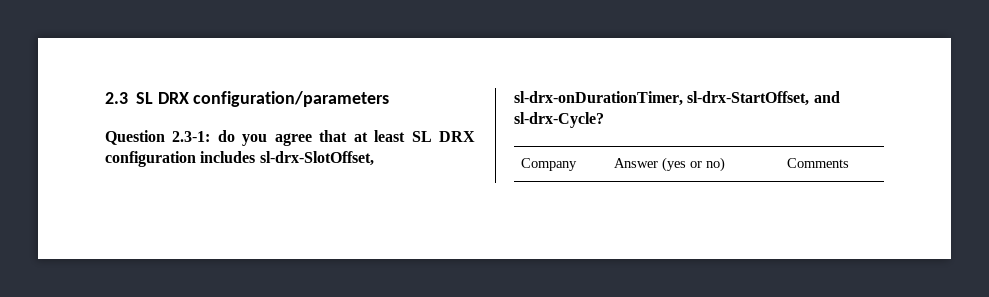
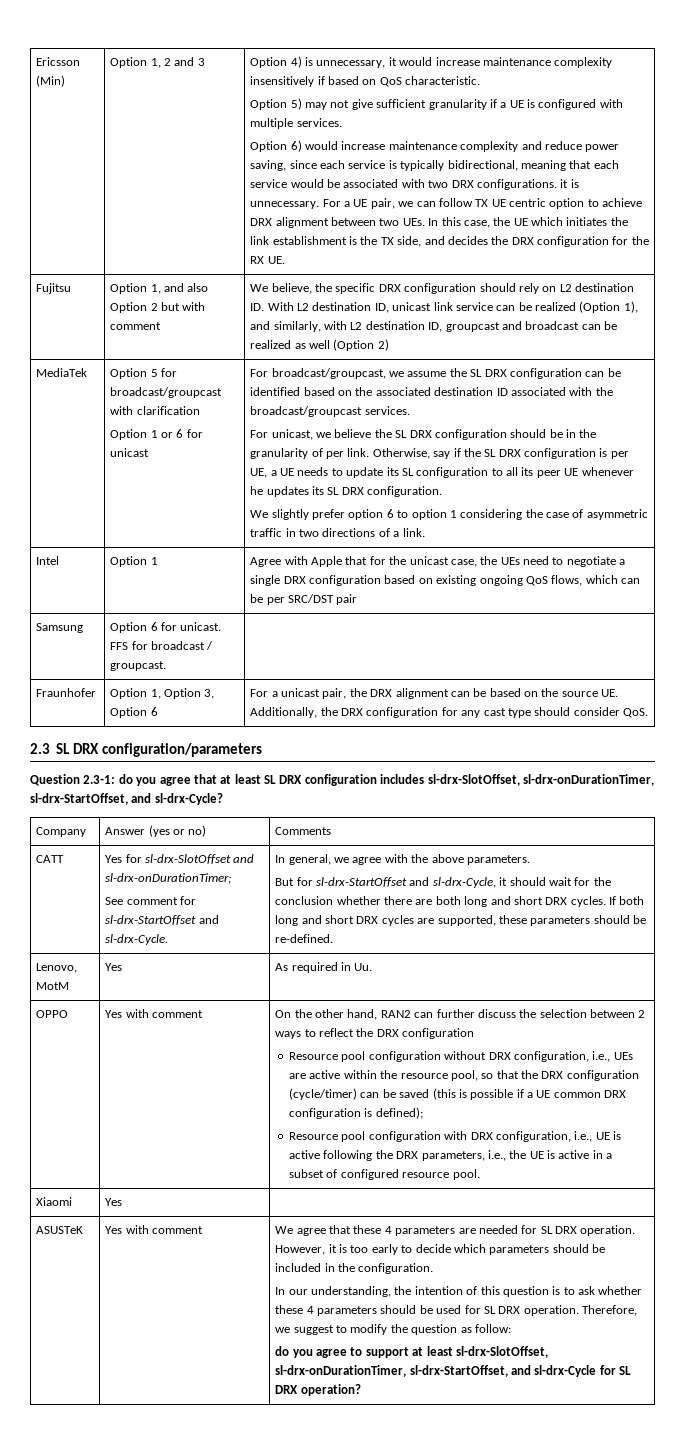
(105, 98) none -> [36,57,81,66] [36,75,66,87] [110,57,205,68] [250,56,613,68] [250,76,481,87] [250,98,623,110] [250,118,342,129] [250,140,620,152] [250,160,619,171] [250,179,579,190] [250,198,643,209] [250,217,628,228] [250,236,649,247] [250,256,285,264] [36,283,72,294] [110,283,209,294] [110,302,206,313] [110,322,162,330] [250,283,634,294] [250,301,638,313] [250,321,617,332] [250,339,389,351] [36,368,88,377] [110,368,177,379] [110,387,223,398] [110,406,200,415] [110,429,203,440] [110,448,150,457] [250,368,621,379] [250,387,613,396] [250,406,410,417] [250,429,597,440] [250,448,629,459] [250,467,634,478] [250,486,443,497] [250,509,648,520] [250,528,425,537] [36,556,60,565] [110,556,158,567] [250,556,626,567] [250,575,640,586] [250,594,358,605] [36,623,84,633] [110,622,222,633] [110,641,214,650] [110,661,167,671] [36,688,97,697] [110,688,215,699] [110,707,158,718] [250,688,619,699] [250,707,648,718] Ericsson (Min) | Option 1, 2 and 3 | Option 4) is unnecessary, it would increase maintenance complexity insensitively if based on QoS characteristic. // Option 5) may not give sufficient granularity if a UE is configured with multiple services. // Option 6) would increase maintenance complexity and reduce power saving, since each service is typically bidirectional, meaning that each service would be associated with two DRX configurations. it is unnecessary. For a UE pair, we can follow TX UE centric option to achieve DRX alignment between two UEs. In this case, the UE which initiates the link establishment is the TX side, and decides the DRX configuration for the RX UE. // Fujitsu | Option 1, and also Option 2 but with comment | We believe, the specific DRX configuration should rely on L2 destination ID. With L2 destination ID, unicast link service can be realized (Option 1), and similarly, with L2 destination ID, groupcast and broadcast can be realized as well (Option 2) // MediaTek | Option 5 for broadcast/groupcast with clarification // Option 1 or 6 for unicast | For broadcast/groupcast, we assume the SL DRX configuration can be identified based on the associated destination ID associated with the broadcast/groupcast services. // For unicast, we believe the SL DRX configuration should be in the granularity of per link. Otherwise, say if the SL DRX configuration is per UE, a UE needs to update its SL configuration to all its peer UE whenever he updates its SL DRX configuration. // We slightly prefer option 6 to option 1 considering the case of asymmetric traffic in two directions of a link. // Intel | Option 1 | Agree with Apple that for the unicast case, the UEs need to negotiate a single DRX configuration based on existing ongoing QoS flows, which can be per SRC/DST pair // Samsung | Option 6 for unicast. FFS for broadcast / groupcast. | // Fraunhofer | Option 1, Option 3, Option 6 | For a unicast pair, the DRX alignment can be based on the source UE. Additionally, the DRX configuration for any cast type should consider QoS. //
(850, 163) none -> [36,855,65,863] [105,854,255,864] [105,873,232,884] [105,896,196,905] [105,915,219,925] [105,934,169,945] [275,854,530,865] [275,877,611,888] [275,896,645,907] [275,915,646,926] [275,934,334,943] [36,963,78,973] [36,982,70,990] [105,963,123,971] [275,962,373,973] [36,1010,69,1018] [105,1009,203,1018] [275,1009,646,1020] [275,1028,475,1039] [288,1051,633,1062] [288,1070,639,1081] [288,1088,627,1100] [288,1107,423,1119] [288,1131,621,1142] [288,1150,613,1161] [288,1169,480,1180] [36,1197,73,1206] [105,1198,123,1206] [36,1226,84,1234] [105,1225,203,1234] [275,1225,636,1236] [275,1244,605,1255] [275,1263,434,1274] [275,1286,643,1297] [275,1305,637,1316] [275,1324,511,1335] [275,1346,548,1358] [275,1365,632,1377] [275,1384,361,1396] // CATT | Yes for sl-drx-SlotOffset and sl-drx-onDurationTimer; // See comment for sl-drx-StartOffset and sl-drx-Cycle. | In general, we agree with the above parameters. // But for sl-drx-StartOffset and sl-drx-Cycle, it should wait for the conclusion whether there are both long and short DRX cycles. If both long and short DRX cycles are supported, these parameters should be re-defined. // Lenovo, MotM | Yes | As required in Uu. // OPPO | Yes with comment | On the other hand, RAN2 can further discuss the selection between 2 ways to reflect the DRX configuration // Resource pool configuration without DRX configuration, i.e., UEs are active within the resource pool, so that the DRX configuration (cycle/timer) can be saved (this is possible if a UE common DRX configuration is defined); // Resource pool configuration with DRX configuration, i.e., UE is active following the DRX parameters, i.e., the UE is active in a subset of configured resource pool. // Xiaomi | Yes | // ASUSTeK | Yes with comment | We agree that these 4 parameters are needed for SL DRX operation. However, it is too early to decide which parameters should be included in the configuration. // In our understanding, the intention of this question is to ask whether these 4 parameters should be used for SL DRX operation. Therefore, we suggest to modify the question as follow: // do you agree to support at least sl-drx-SlotOffset, sl-drx-onDurationTimer, sl-drx-StartOffset, and sl-drx-Cycle for SL DRX operation?

